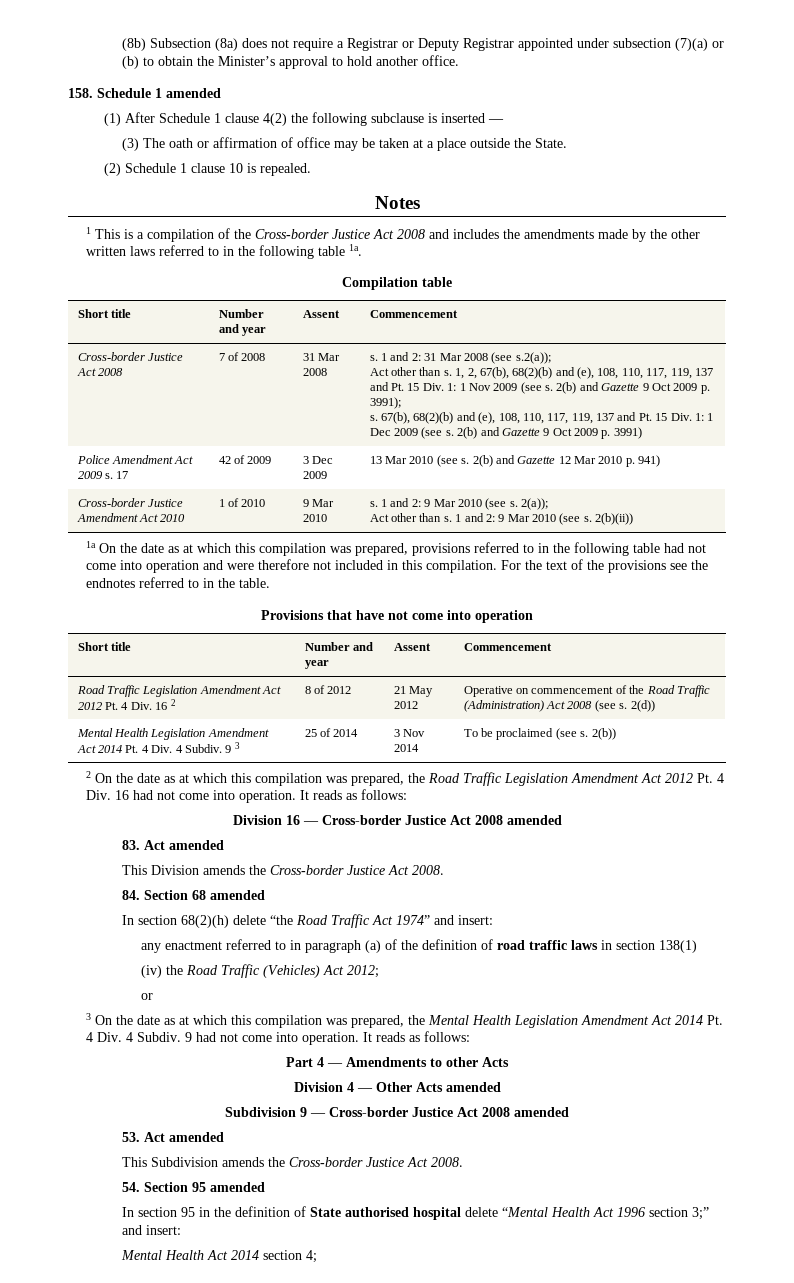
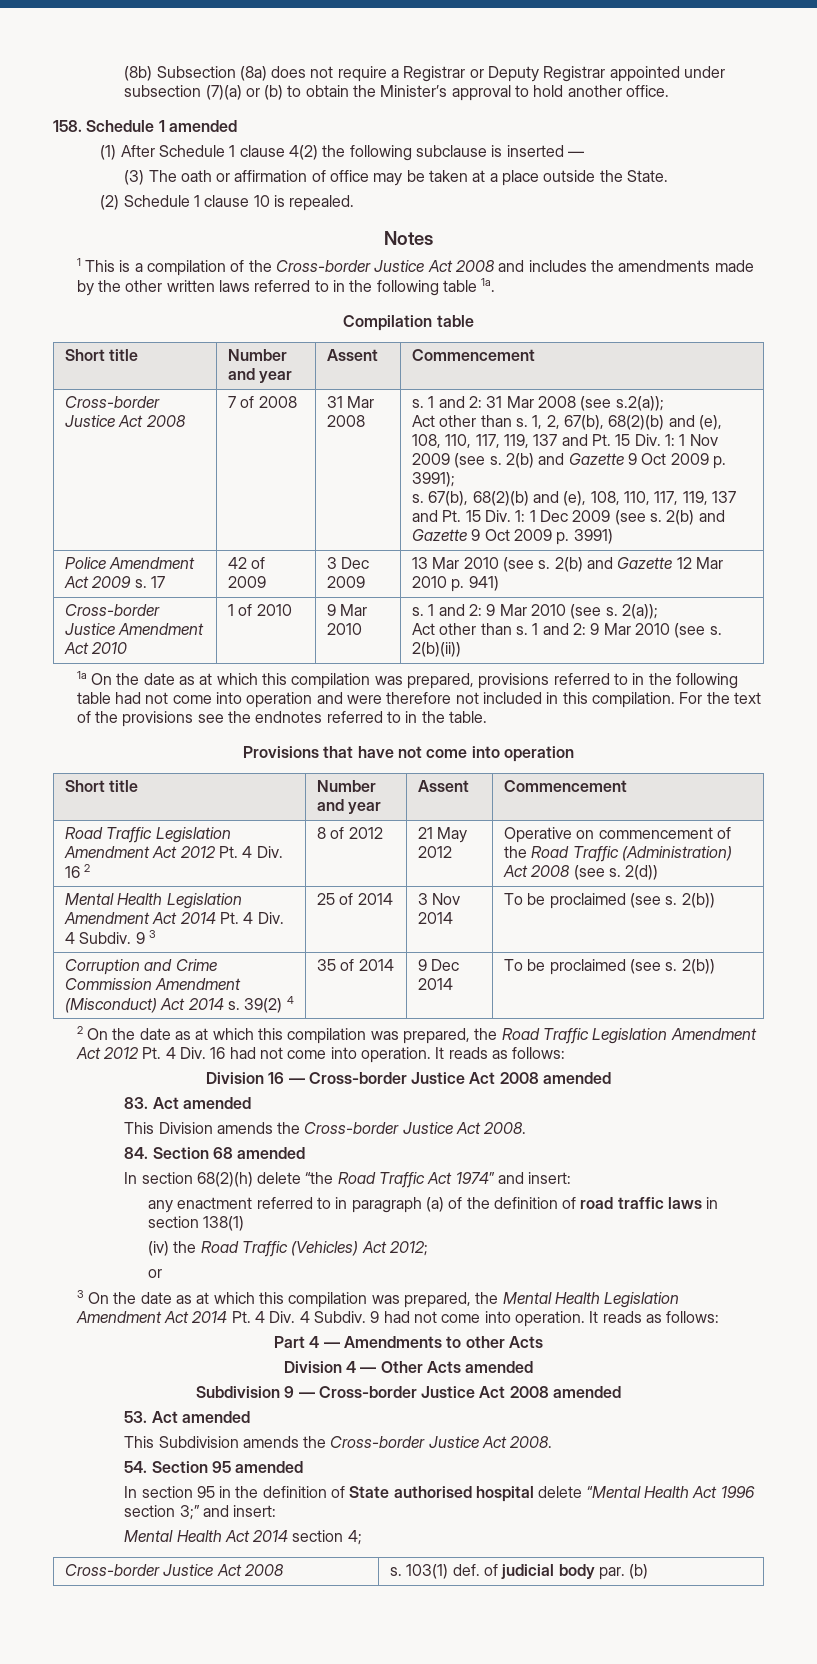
(616, 734) none -> [65,959,217,975] [65,978,242,990] [65,996,294,1013] [317,959,394,971] [418,959,460,971] [418,978,454,990] [504,959,715,975] // Corruption and Crime Commission Amendment (Misconduct) Act 2014 s. 39(2) 4 | 35 of 2014 | 9 Dec 2014 | To be proclaimed (see s. 2(b))
(318, 1256) none -> [65,1564,285,1576] [390,1564,649,1580] // Cross-border Justice Act 2008 | s. 103(1) def. of judicial body par. (b)

